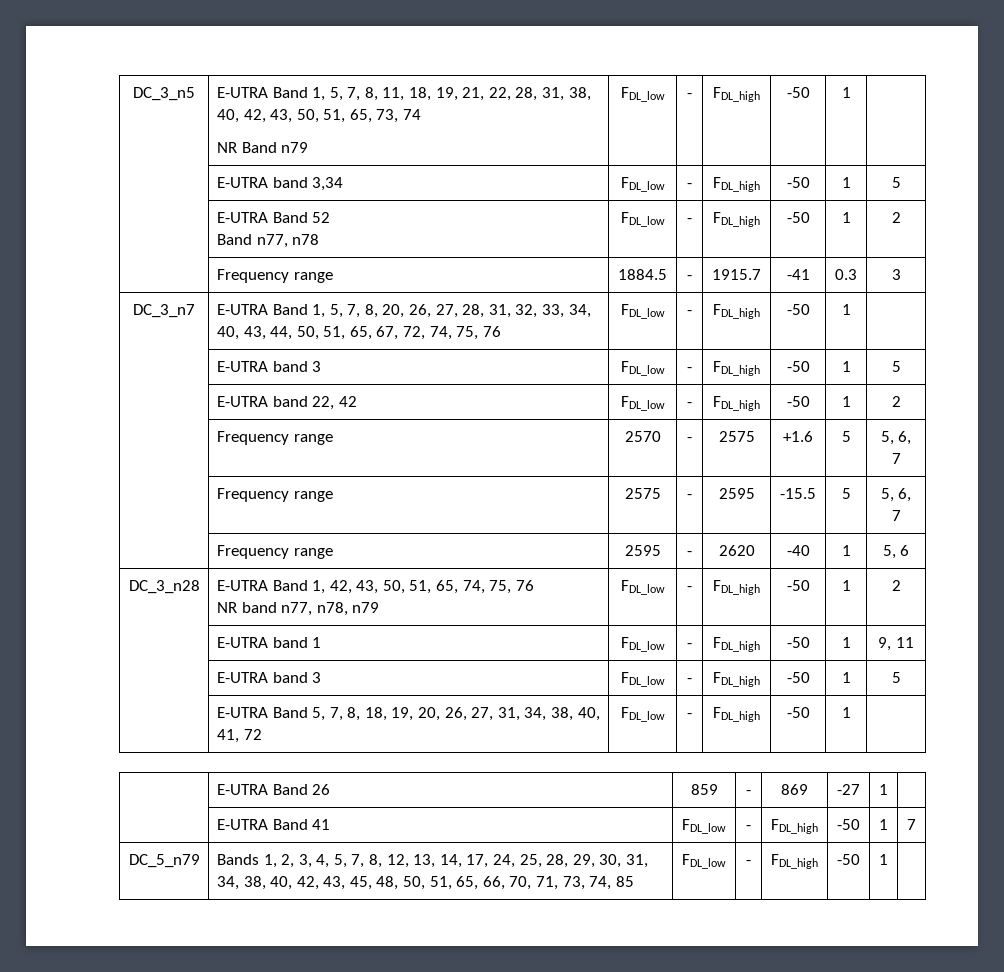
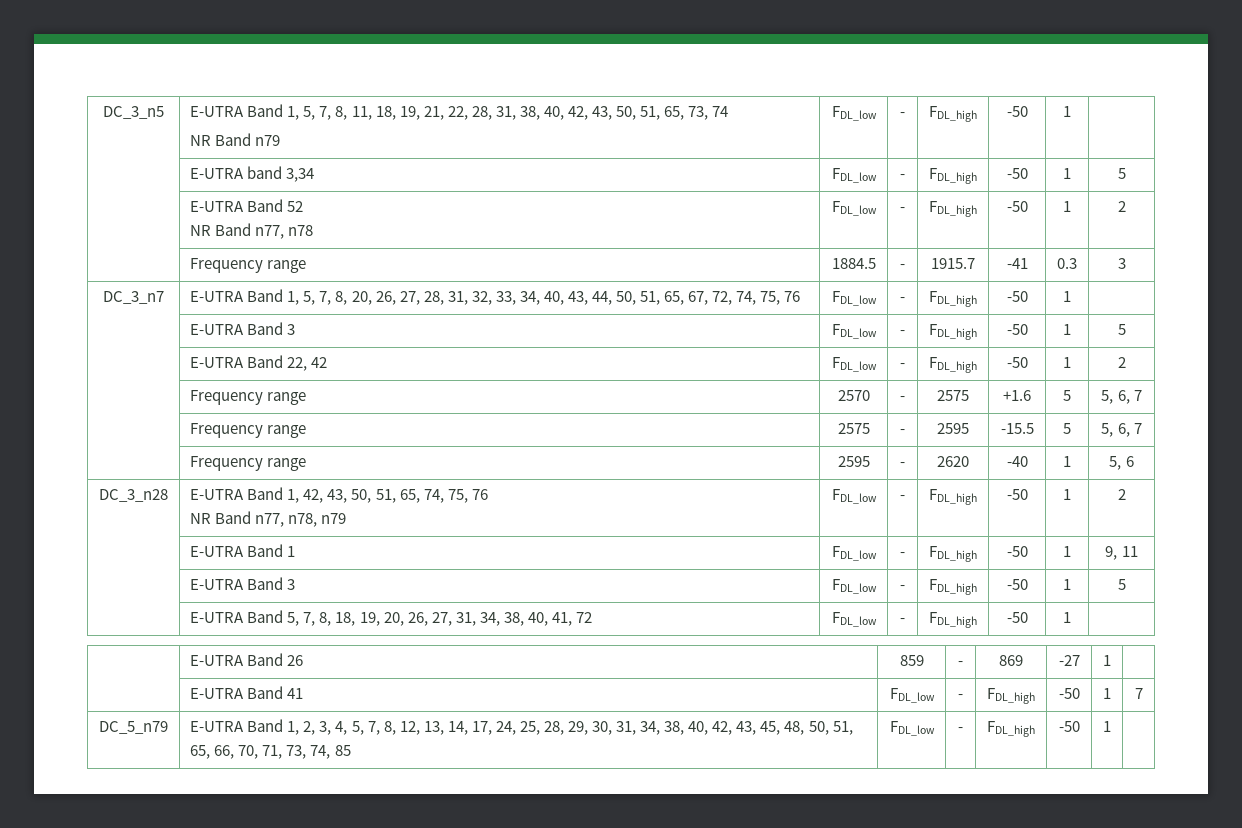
(331, 217) none -> [190,225,212,236] NR
[272,361,322,372] [620,361,665,376] [687,367,692,372] [713,361,760,376] [786,361,810,372] [841,361,851,372] [891,361,901,372] [216,396,308,407] band 3 | FDL_low | - | FDL_high | -50 | 1 | 5 // | E-UTRA band -> [247,322,296,335] [831,324,877,339] [900,330,905,335] [929,324,977,340] [1006,324,1028,335] [1063,324,1071,335] [1117,324,1126,335] [190,355,284,368] Band 3 | FDL_low | - | FDL_high | -50 | 1 | 5 // | E-UTRA Band
[241,602,277,613] band -> [215,511,252,524] Band
[272,637,308,648] band -> [247,544,284,557] Band
[272,672,308,683] band -> [247,577,284,590] Band
[216,854,259,865] Bands -> [190,719,284,732] E-UTRA Band

